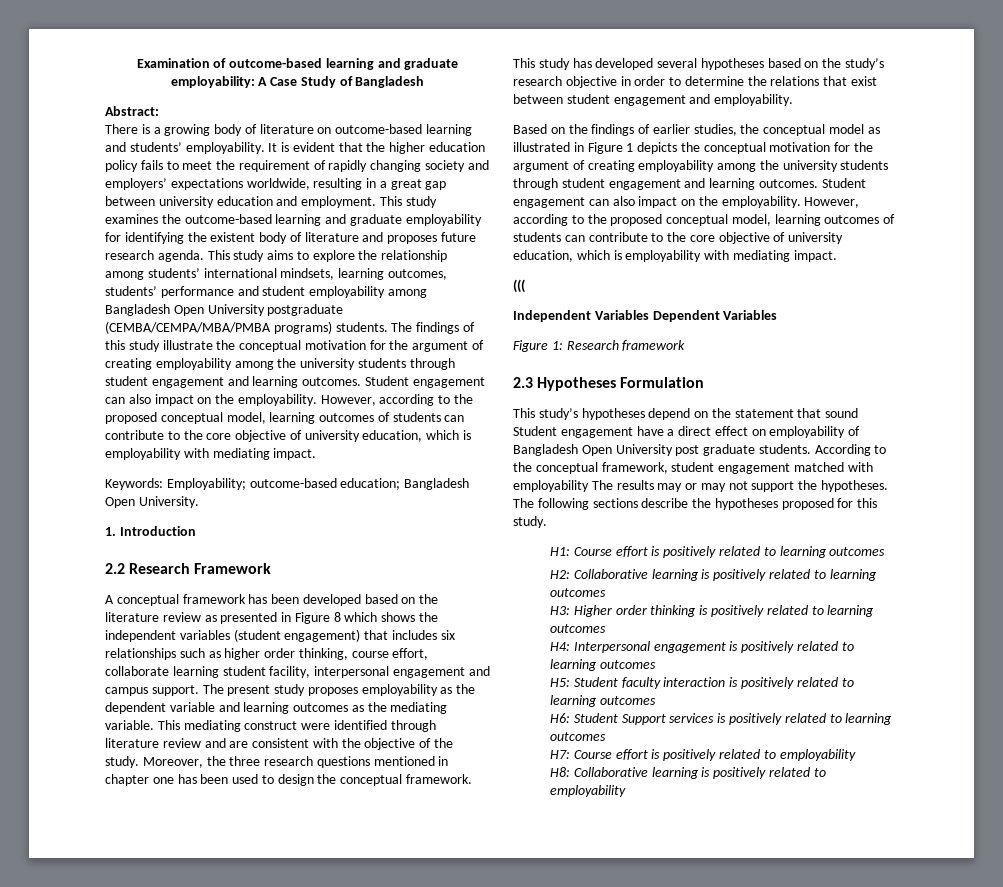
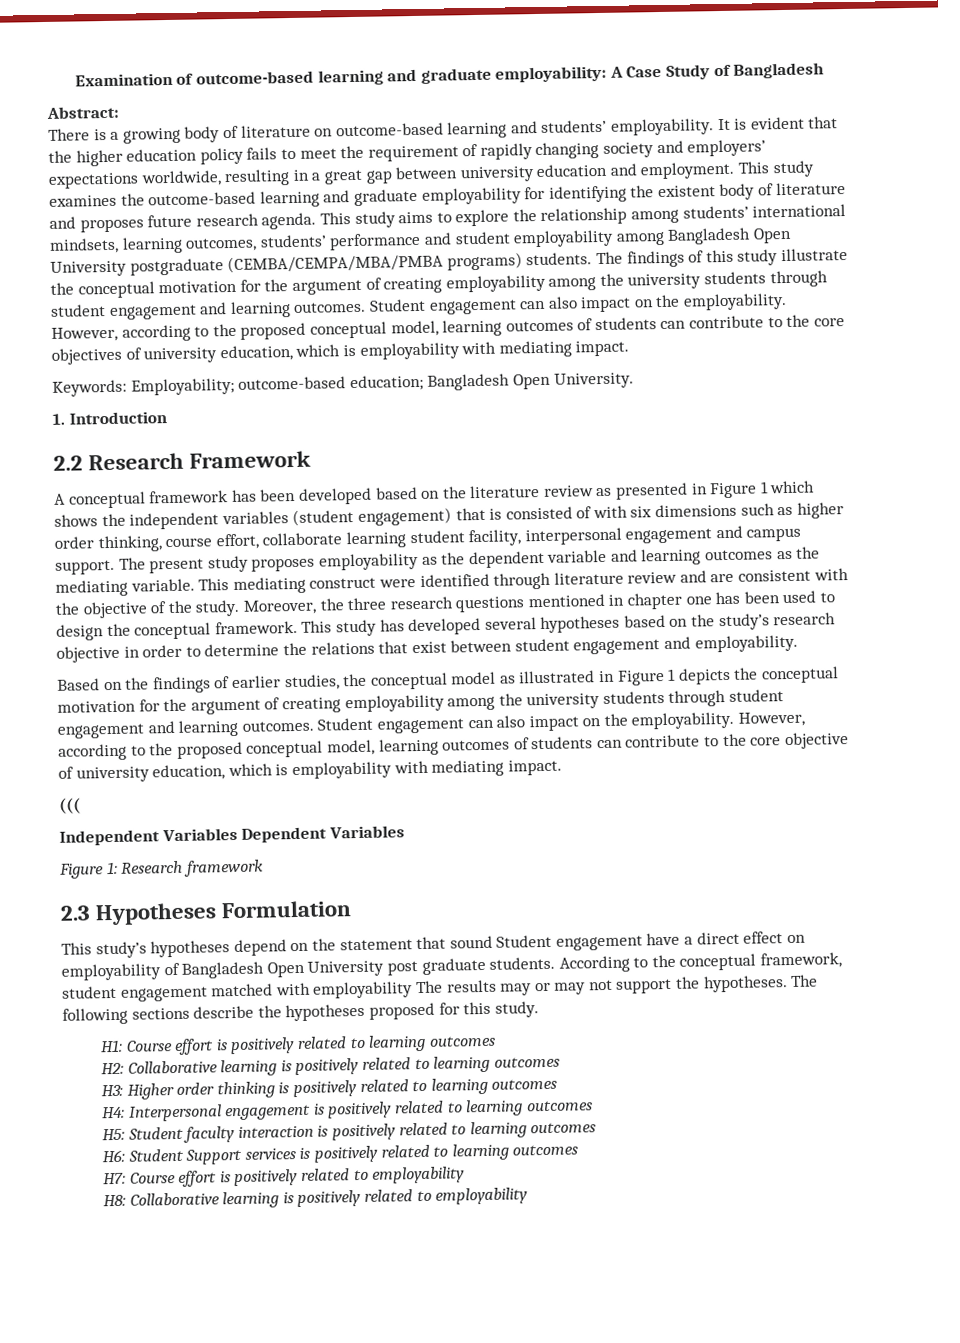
[235,430,287,442] objective -> [51,347,122,365] objectives
[333,612,341,622] 8 -> [759,481,769,494] 1
[391,630,455,640] [105,648,176,660] includes six relationships -> [489,503,738,520] is consisted of with six dimensions

